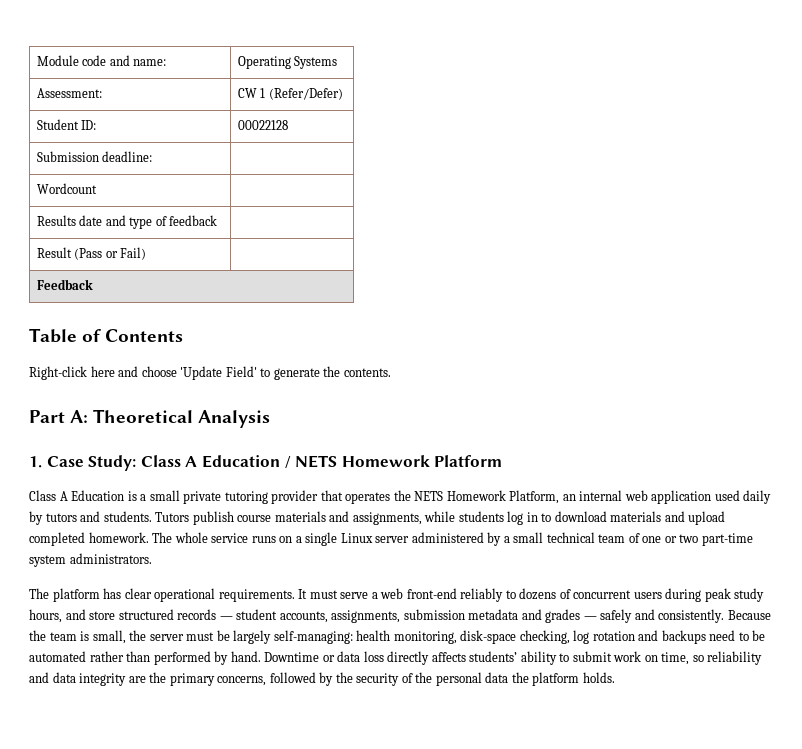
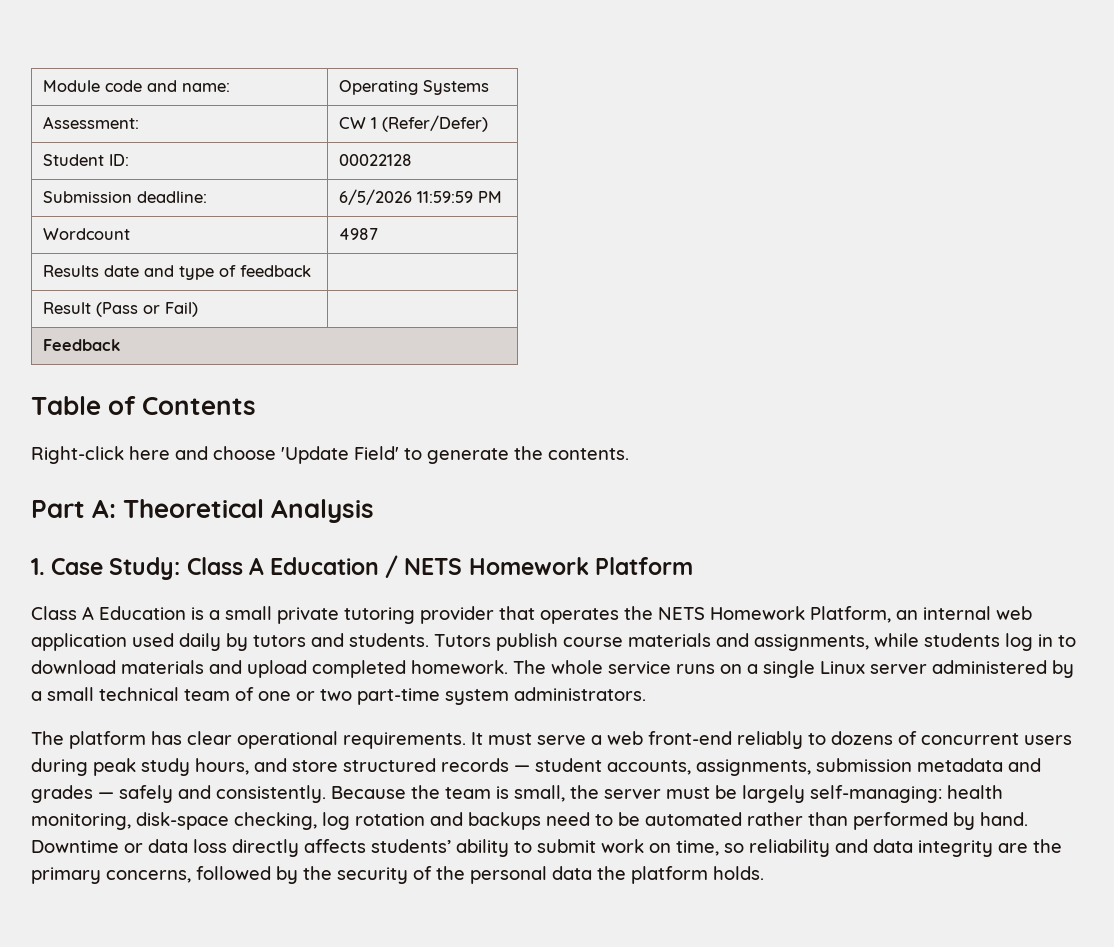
(153, 156) none -> [338,189,502,205] 6/5/2026 11:59:59 PM
(97, 188) none -> [338,228,378,240] 4987

